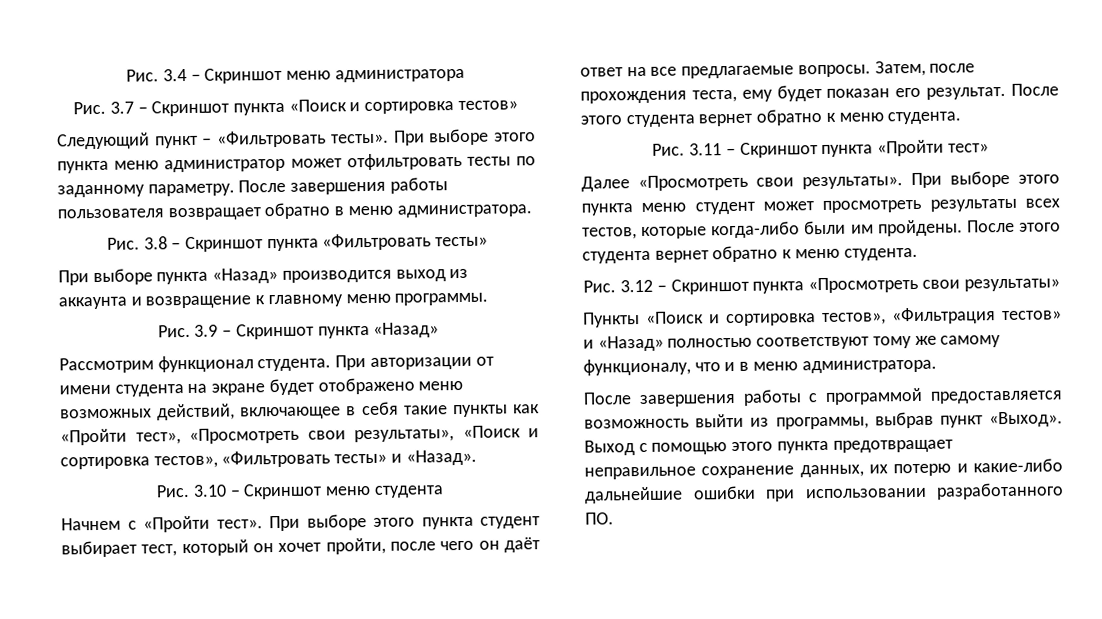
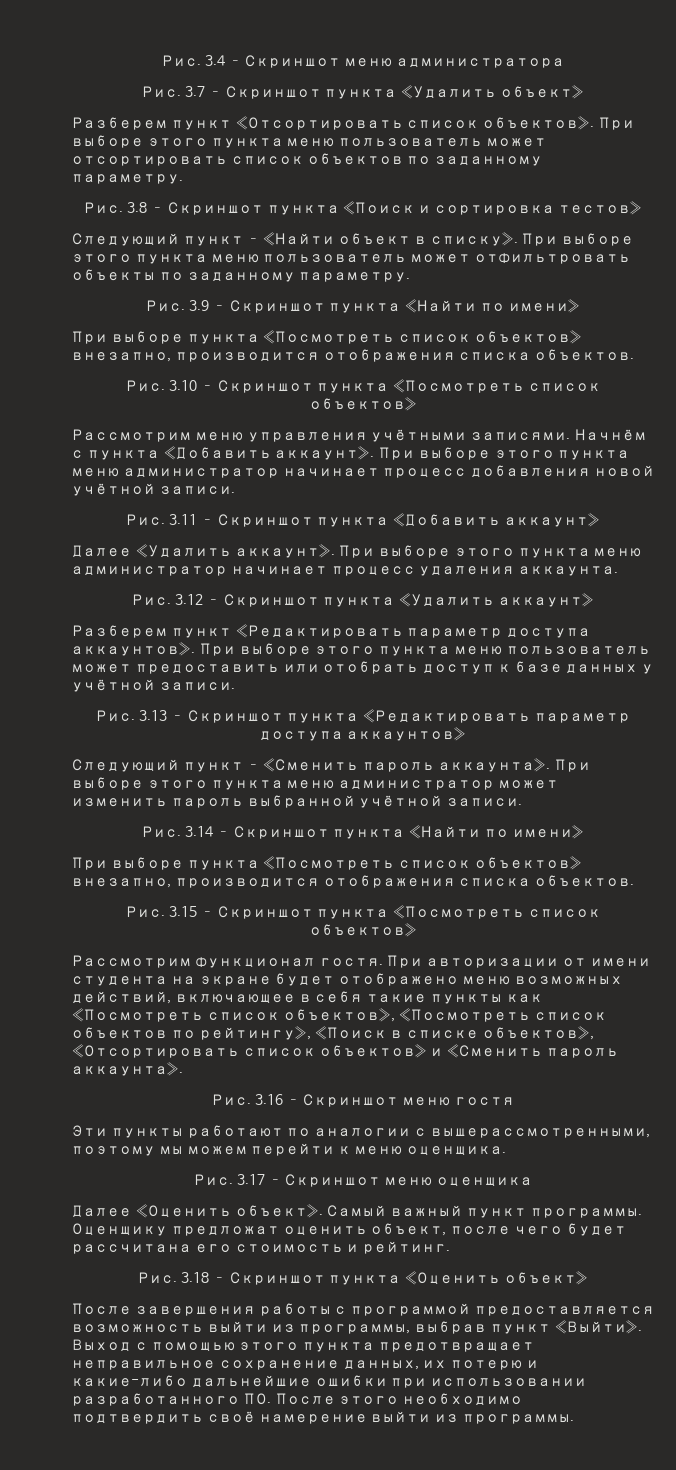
(285, 109) none -> [400,85,584,99] [71,116,634,130] [71,135,546,148] [71,153,543,166] [71,174,183,184] [83,202,339,215] «Удалить объект» // Разберем пункт «Отсортировать список объектов». При выборе этого пункта меню пользователь может отсортировать список объектов по заданному параметру. // Рис. 3.8 – Скриншот пункта
[217,130,389,148] «Фильтровать тесты». -> [262,232,634,246] [71,253,630,264] [71,269,411,282] [145,299,580,313] [71,330,582,344] [71,349,635,362] [125,379,600,393] [308,397,417,411] [71,429,646,442] [71,446,630,460] [71,465,654,478] [71,483,235,496] [125,513,600,527] [71,544,642,558] [71,566,619,576] [131,593,594,607] [71,624,591,638] [71,642,650,656] [71,661,654,674] [71,679,235,692] [95,709,630,723] [258,727,467,741] [71,758,550,772] «Найти объект в списку». При выборе этого пункта меню пользователь может отфильтровать объекты по заданному параметру. // Рис. 3.9 – Скриншот пункта «Найти по имени» // При выборе пункта «Посмотреть список объектов» внезапно, производится отображения списка объектов. // Рис. 3.10 – Скриншот пункта «Посмотреть список объектов» // Рассмотрим меню управления учётными записями. Начнём с пункта «Добавить аккаунт». При выборе этого пункта меню администратор начинает процесс добавления новой учётной записи. // Рис. 3.11 – Скриншот пункта «Добавить аккаунт» // Далее «Удалить аккаунт». При выборе этого пункта меню администратор начинает процесс удаления аккаунта. // Рис. 3.12 – Скриншот пункта «Удалить аккаунт» // Разберем пункт «Редактировать параметр доступа аккаунтов». При выборе этого пункта меню пользователь может предоставить или отобрать доступ к базе данных у учётной записи. // Рис. 3.13 – Скриншот пункта «Редактировать параметр доступа аккаунтов» // Следующий пункт – «Сменить пароль аккаунта».
[346,152,536,171] [57,177,448,198] [57,202,532,221] [106,233,489,253] [58,267,469,286] [58,292,489,310] [157,322,440,340] отфильтровать тесты по заданному параметру. После завершения работы пользователя возвращает обратно в меню администратора. // Рис. 3.8 – Скриншот пункта «Фильтровать тесты» // При выборе пункта «Назад» производится выход из аккаунта и возвращение к главному меню программы. // Рис. 3.9 – Скриншот пункта «Назад» -> [71,795,523,808] [141,825,584,839] [71,856,582,870] [71,875,635,888] [125,905,600,919] [308,923,417,937] изменить пароль выбранной учётной записи. // Рис. 3.14 – Скриншот пункта «Найти по имени» // При выборе пункта «Посмотреть список объектов» внезапно, производится отображения списка объектов. // Рис. 3.15 – Скриншот пункта «Посмотреть список объектов»
[257,358,332,372] студента. -> [318,958,383,967] гостя.
[60,425,539,446] [60,449,477,470] [156,483,444,500] [61,514,540,533] [61,537,540,558] [580,60,976,79] [580,83,1059,104] [580,108,962,128] [652,139,989,158] [581,170,1060,192] [581,198,1060,216] [582,219,1061,240] [582,245,918,264] [583,276,1060,295] [583,307,1062,328] [583,335,1002,352] [583,358,937,376] «Пройти тест», «Просмотреть свои результаты», «Поиск и сортировка тестов», «Фильтровать тесты» и «Назад». // Рис. 3.10 – Скриншот меню студента // Начнем с «Пройти тест». При выборе этого пункта студент выбирает тест, который он хочет пройти, после чего он даёт ответ на все предлагаемые вопросы. Затем, после прохождения теста, ему будет показан его результат. После этого студента вернет обратно к меню студента. // Рис. 3.11 – Скриншот пункта «Пройти тест» // Далее «Просмотреть свои результаты». При выборе этого пункта меню студент может просмотреть результаты всех тестов, которые когда-либо были им пройдены. После этого студента вернет обратно к меню студента. // Рис. 3.12 – Скриншот пункта «Просмотреть свои результаты» // Пункты «Поиск и сортировка тестов», «Фильтрация тестов» и «Назад» полностью соответствуют тому же самому функционалу, что и в меню администратора. -> [71,1008,607,1022] [71,1026,594,1040] [71,1044,618,1058] [71,1062,183,1076] [211,1094,514,1107] [71,1125,650,1138] [71,1143,506,1156] [193,1174,532,1187] [71,1204,642,1218] [71,1223,626,1236] [71,1241,451,1254] [137,1271,588,1285] «Посмотреть список объектов», «Посмотреть список объектов по рейтингу», «Поиск в списке объектов», «Отсортировать список объектов» и «Сменить пароль аккаунта». // Рис. 3.16 – Скриншот меню гостя // Эти пункты работают по аналогии с вышерассмотренными, поэтому мы можем перейти к меню оценщика. // Рис. 3.17 – Скриншот меню оценщика // Далее «Оценить объект». Самый важный пункт программы. Оценщику предложат оценить объект, после чего будет рассчитана его стоимость и рейтинг. // Рис. 3.18 – Скриншот пункта «Оценить объект»
[989,411,1063,428] «Выход». -> [553,1320,642,1334] «Выйти».
(614, 518) none -> [274,1393,523,1406] [71,1411,574,1424] После этого необходимо подтвердить своё намерение выйти из программы.

